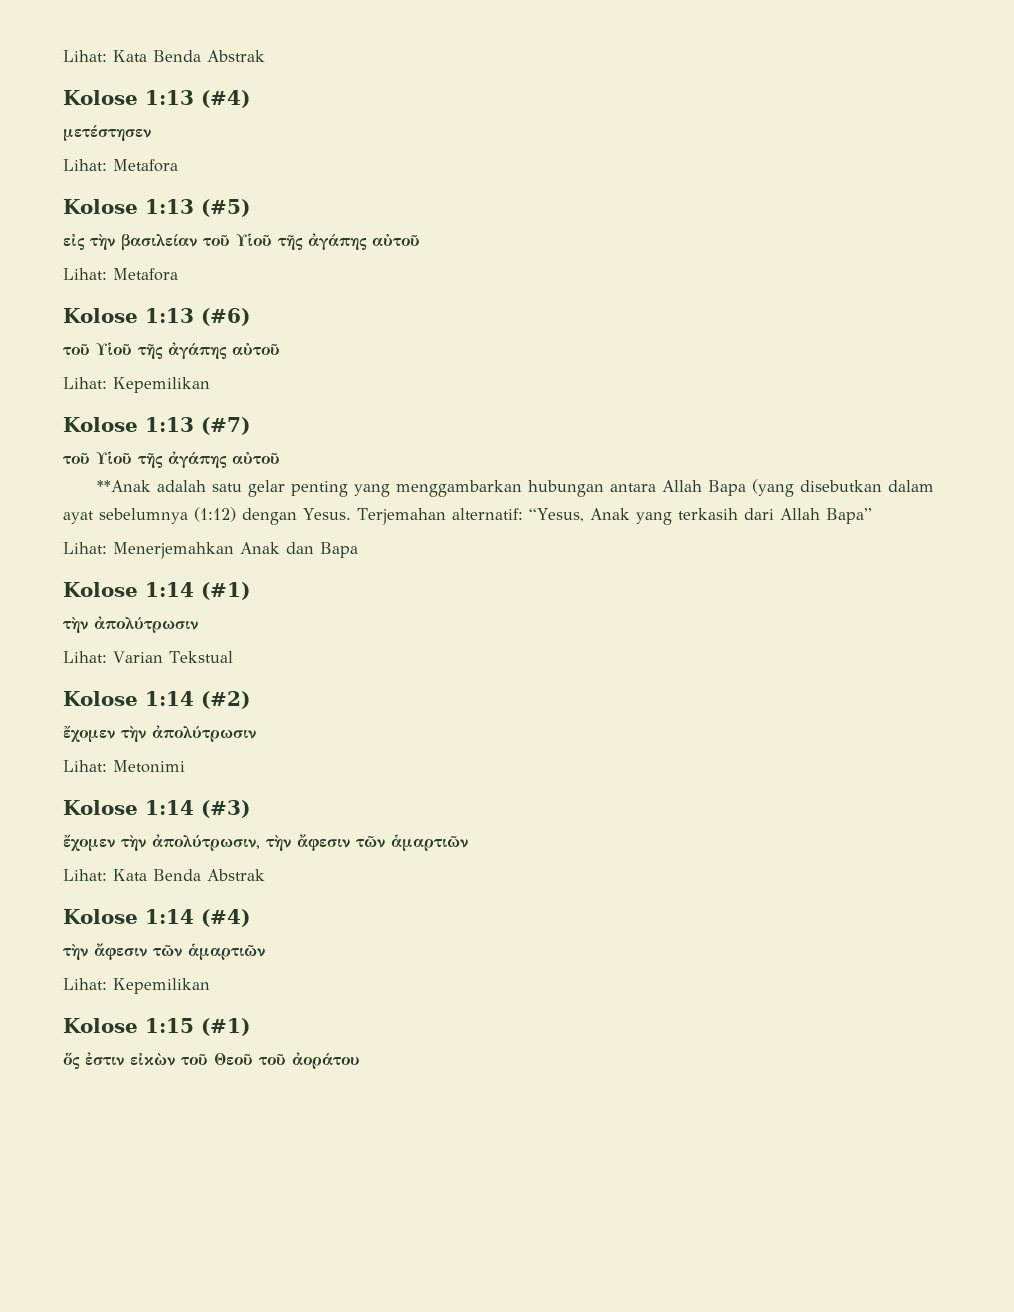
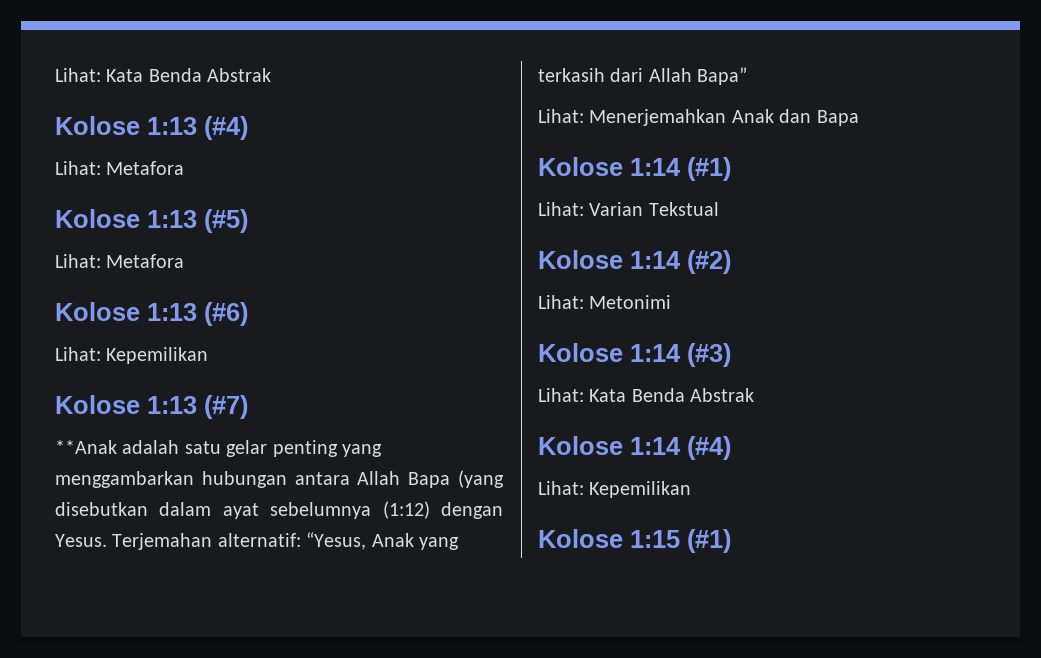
[63,125,151,141] // μετέστησεν -> (248, 128) none
[63,233,420,250] // εἰς τὴν βασιλείαν τοῦ Υἱοῦ τῆς ἀγάπης αὐτοῦ -> (248, 221) none
[63,342,280,359] // τοῦ Υἱοῦ τῆς ἀγάπης αὐτοῦ -> (248, 314) none
[63,451,280,468] // τοῦ Υἱοῦ τῆς ἀγάπης αὐτοῦ -> (248, 407) none
[63,616,198,633] // τὴν ἀπολύτρωσιν -> (731, 169) none
[63,725,256,742] // ἔχομεν τὴν ἀπολύτρωσιν -> (731, 262) none
[63,834,468,851] // ἔχομεν τὴν ἀπολύτρωσιν, τὴν ἄφεσιν τῶν ἁμαρτιῶν -> (731, 355) none
[63,943,265,960] // τὴν ἄφεσιν τῶν ἁμαρτιῶν -> (731, 448) none
[63,1052,360,1069] // ὅς ἐστιν εἰκὼν τοῦ Θεοῦ τοῦ ἀοράτου -> (731, 541) none

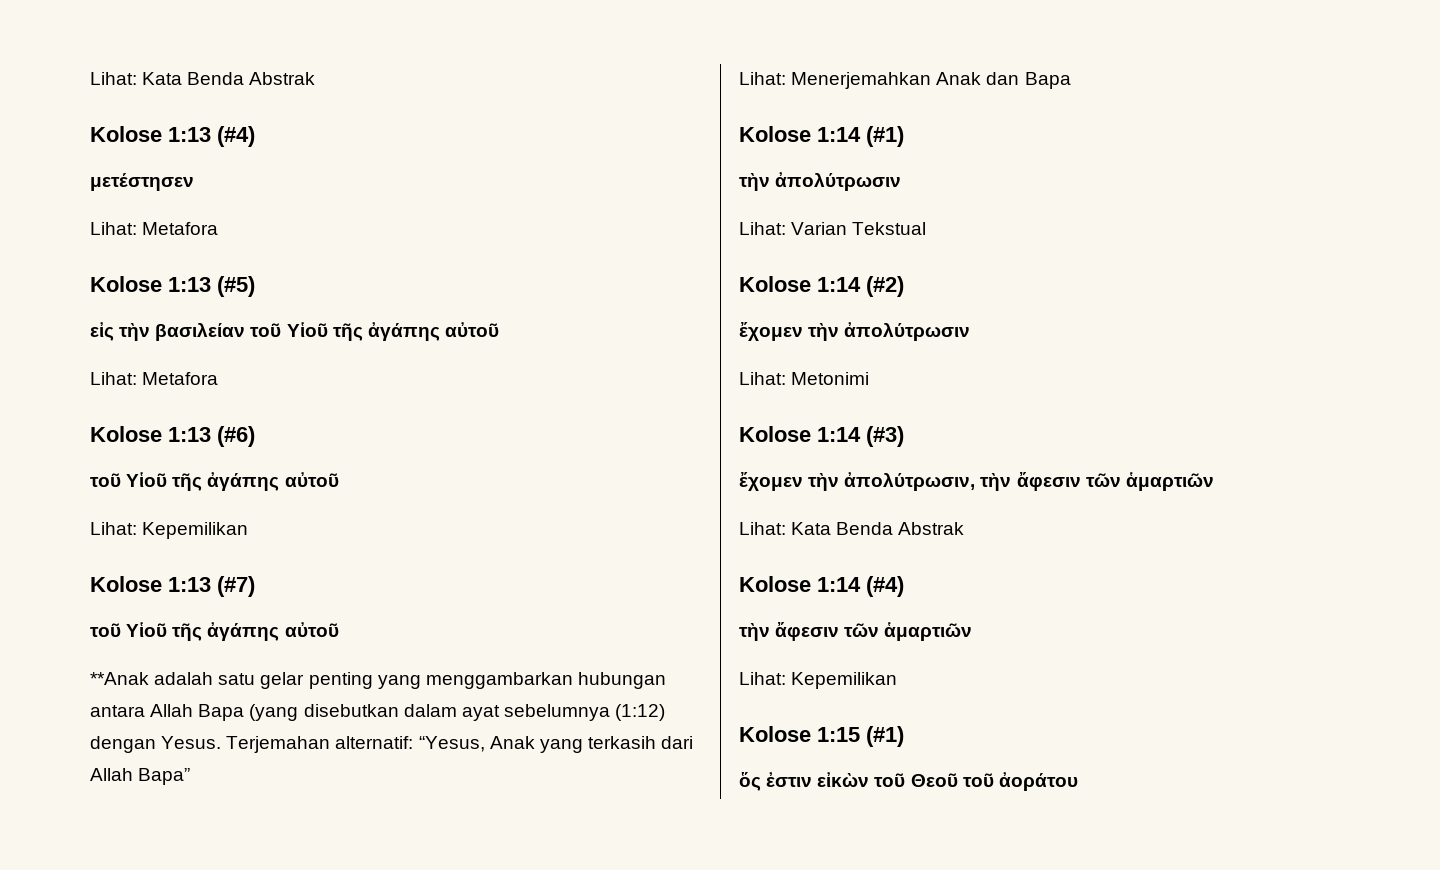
(248, 128) none -> [90,173,194,191] // μετέστησεν
(248, 221) none -> [90,322,499,341] // εἰς τὴν βασιλείαν τοῦ Υἱοῦ τῆς ἀγάπης αὐτοῦ
(248, 314) none -> [90,472,339,491] // τοῦ Υἱοῦ τῆς ἀγάπης αὐτοῦ
(248, 407) none -> [90,622,339,641] // τοῦ Υἱοῦ τῆς ἀγάπης αὐτοῦ
(731, 169) none -> [739,172,902,191] // τὴν ἀπολύτρωσιν
(731, 262) none -> [739,322,971,341] // ἔχομεν τὴν ἀπολύτρωσιν
(731, 355) none -> [739,472,1214,491] // ἔχομεν τὴν ἀπολύτρωσιν, τὴν ἄφεσιν τῶν ἁμαρτιῶν
(731, 448) none -> [739,622,973,641] // τὴν ἄφεσιν τῶν ἁμαρτιῶν
(731, 541) none -> [739,772,1078,791] // ὅς ἐστιν εἰκὼν τοῦ Θεοῦ τοῦ ἀοράτου

